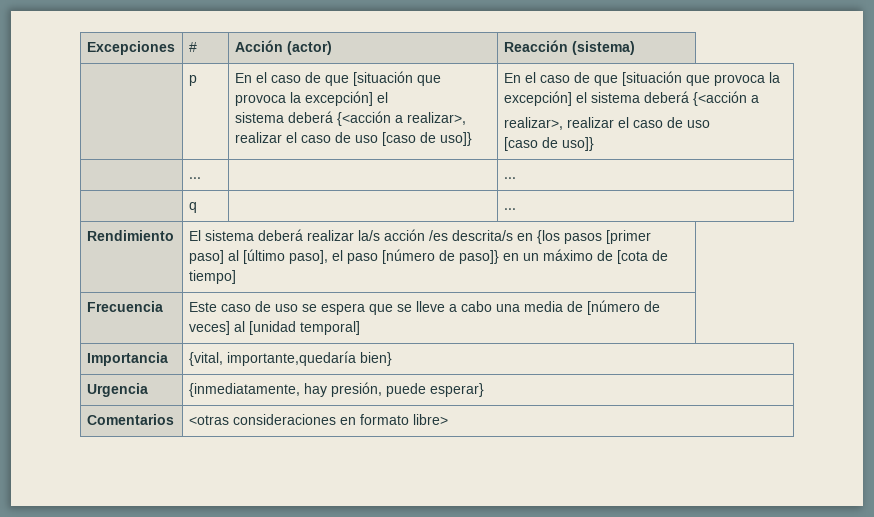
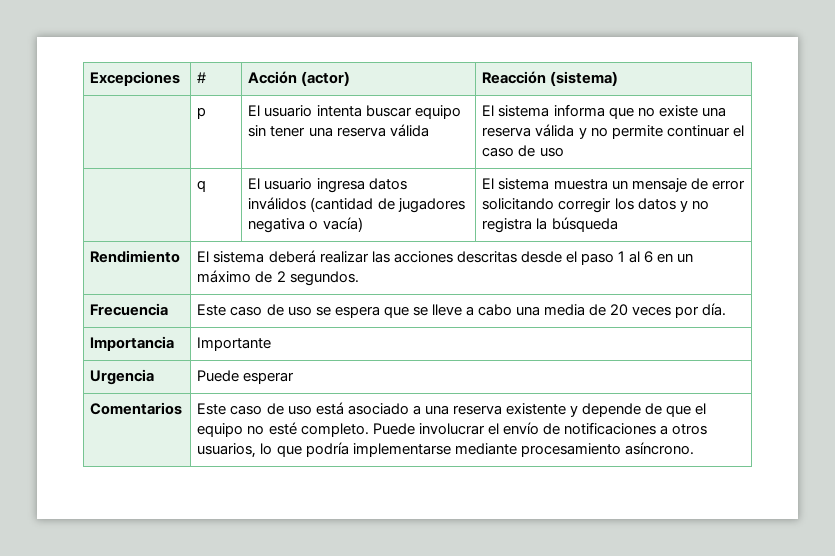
[234,71,441,86] [234,91,388,106] [234,111,466,126] [234,132,472,146] [503,71,780,86] [503,91,759,106] [503,117,710,130] [503,137,594,151] [188,177,201,179] [503,177,516,179] [188,202,197,213] [503,208,516,210] En el caso de que [situación que provoca la excepción] el // sistema deberá {<acción a realizar>, realizar el caso de uso [caso de uso]} | En el caso de que [situación que provoca la excepción] el sistema deberá {<acción a // realizar>, realizar el caso de uso // [caso de uso]} // | ... | | ... // | q | | ... -> [248,105,461,119] [248,124,429,137] [482,104,726,119] [482,124,744,139] [482,145,564,157] [197,180,207,192] [248,178,407,193] [248,197,465,213] [248,217,363,233] [482,178,745,192] [482,198,709,213] [482,217,618,233] El usuario intenta buscar equipo sin tener una reserva válida | El sistema informa que no existe una reserva válida y no permite continuar el caso de uso // | q | El usuario ingresa datos inválidos (cantidad de jugadores negativa o vacía) | El sistema muestra un mensaje de error solicitando corregir los datos y no registra la búsqueda
[357,229,651,244] [188,249,499,264] la/s acción /es descrita/s en {los pasos [primer paso] al [último paso], el paso [número de paso]} -> [371,251,654,265] las acciones descritas desde el paso 1 al 6
[616,250,668,264] [188,270,236,284] [cota de tiempo] -> [276,271,359,286] 2 segundos.
[586,300,660,315] [188,321,360,335] [86,352,168,366] [188,351,392,366] [86,383,148,397] [188,382,484,397] [86,414,174,425] [188,414,448,425] [número de veces] al [unidad temporal] // Importancia | {vital, importante,quedaría bien} // Urgencia | {inmediatamente, hay presión, puede esperar} // Comentarios | <otras consideraciones en formato libre> -> [610,303,727,318] [90,336,175,351] [197,337,272,351] [90,369,155,385] [197,370,295,384] [90,402,183,415] [197,402,707,417] [197,422,707,437] [197,442,694,458] 20 veces por día. // Importancia | Importante // Urgencia | Puede esperar // Comentarios | Este caso de uso está asociado a una reserva existente y depende de que el equipo no esté completo. Puede involucrar el envío de notificaciones a otros usuarios, lo que podría implementarse mediante procesamiento asíncrono.

